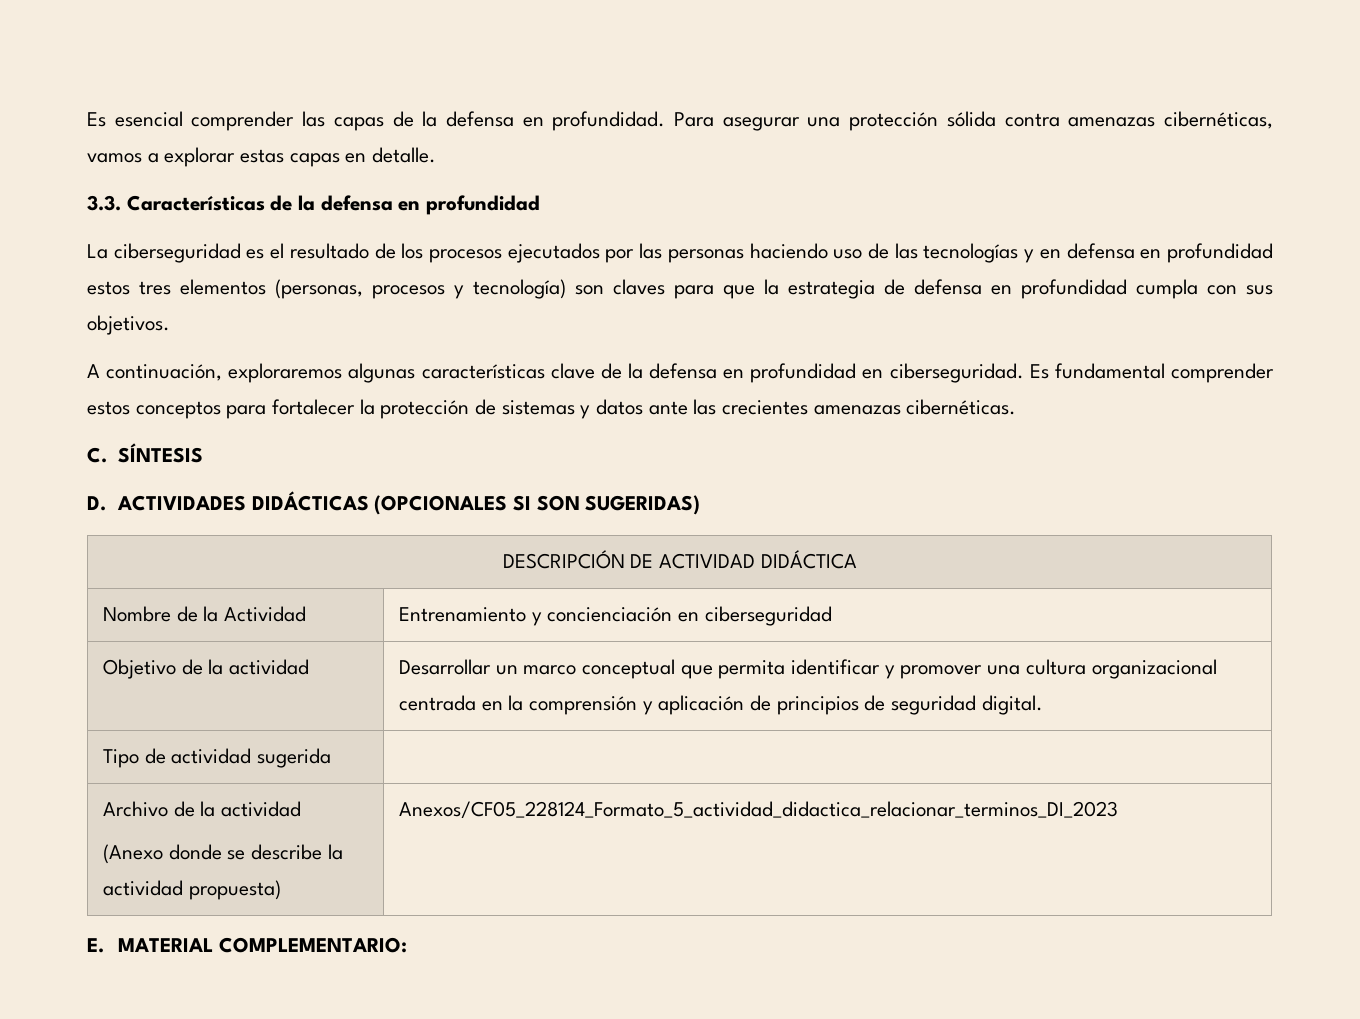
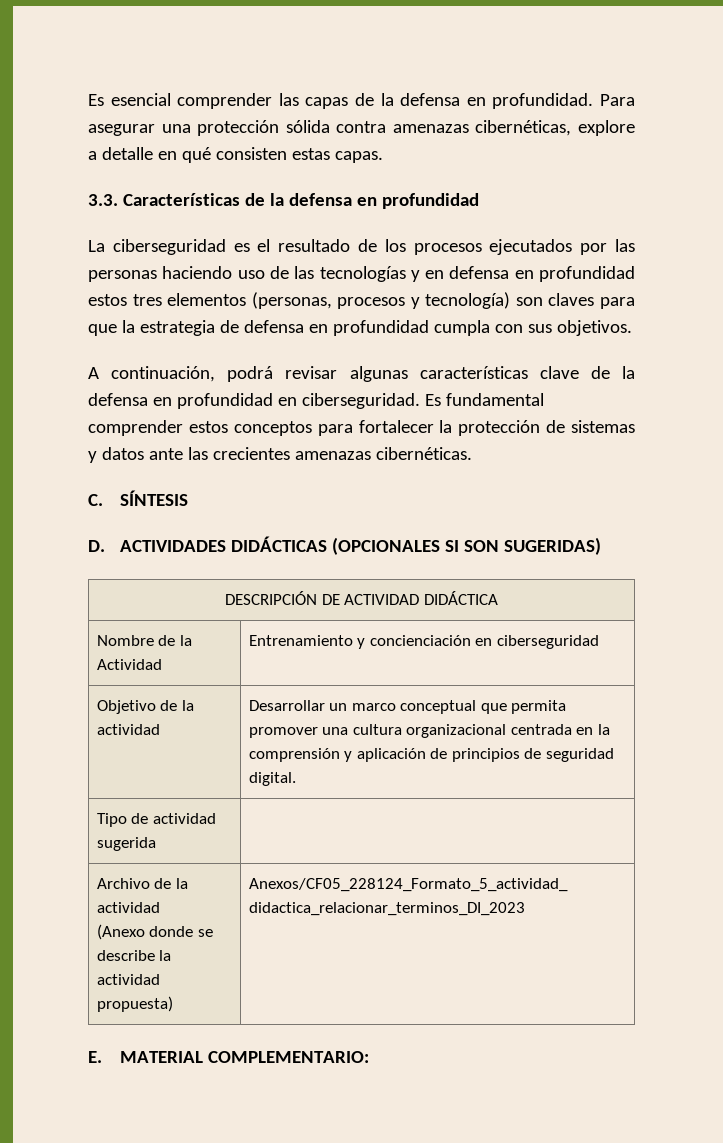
[87,147,437,167] vamos a explorar estas capas en detalle. -> [577,120,635,136] [88,147,383,163] explore a detalle en qué consisten estas capas.
[228,363,343,383] exploraremos -> [227,366,338,382] podrá revisar
[791,659,895,679] identificar y -> (567, 707) none

